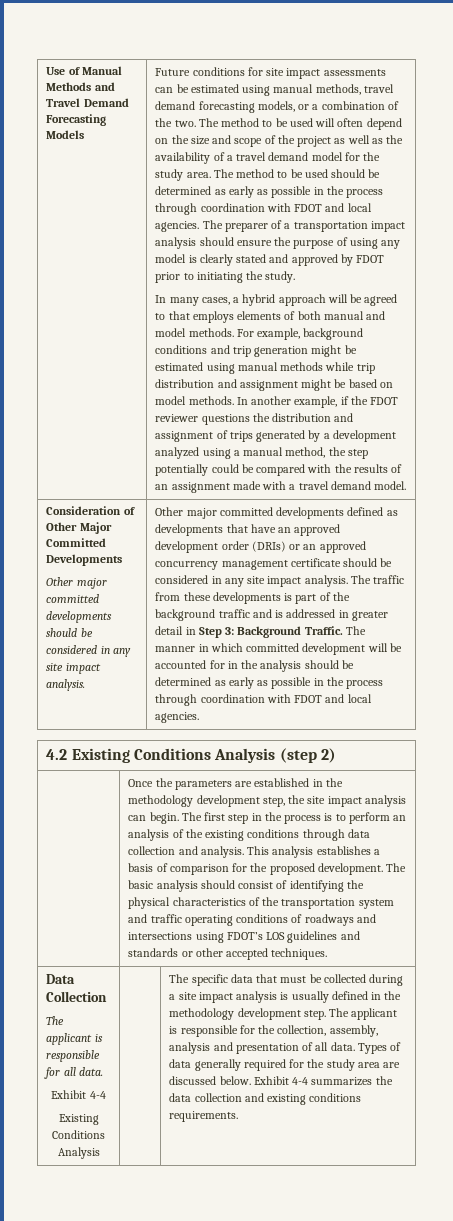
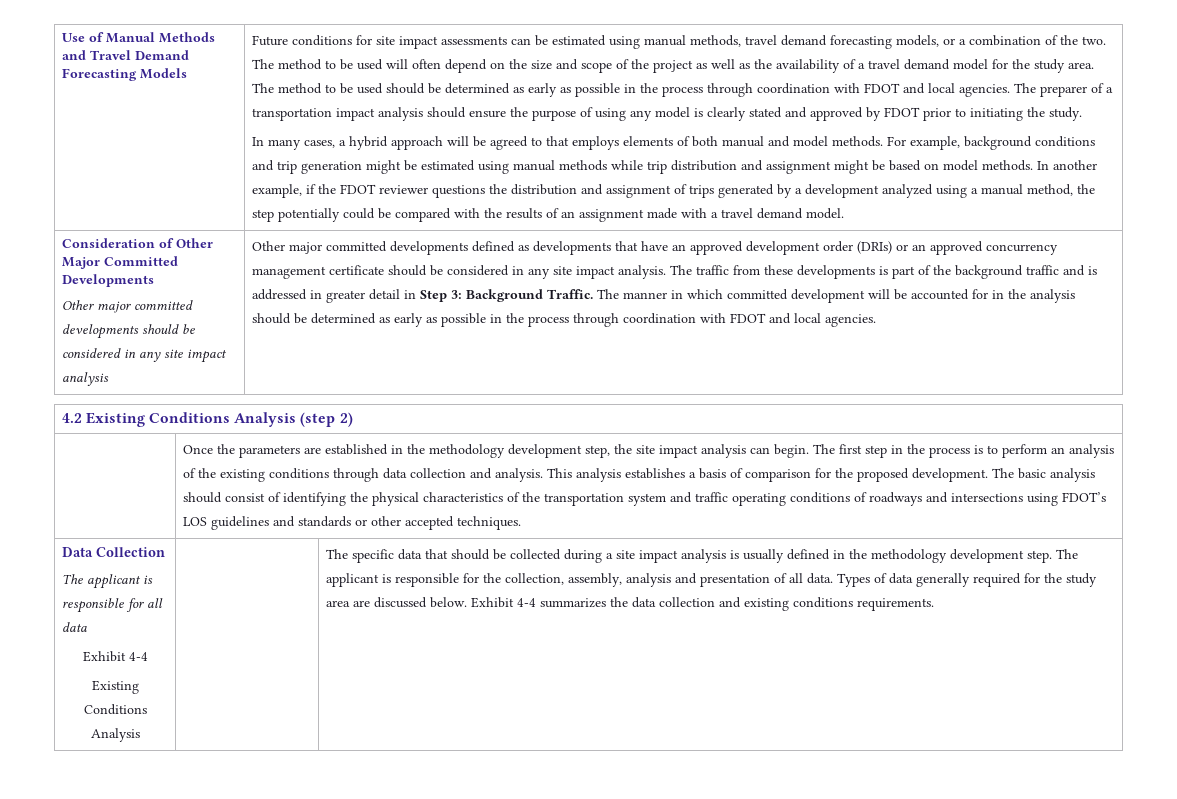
[46,679,86,691] analysis. -> [61,372,109,386] analysis
[78,1067,103,1076] data. -> [61,622,87,632] data
[280,976,307,983] must -> [450,549,490,560] should

